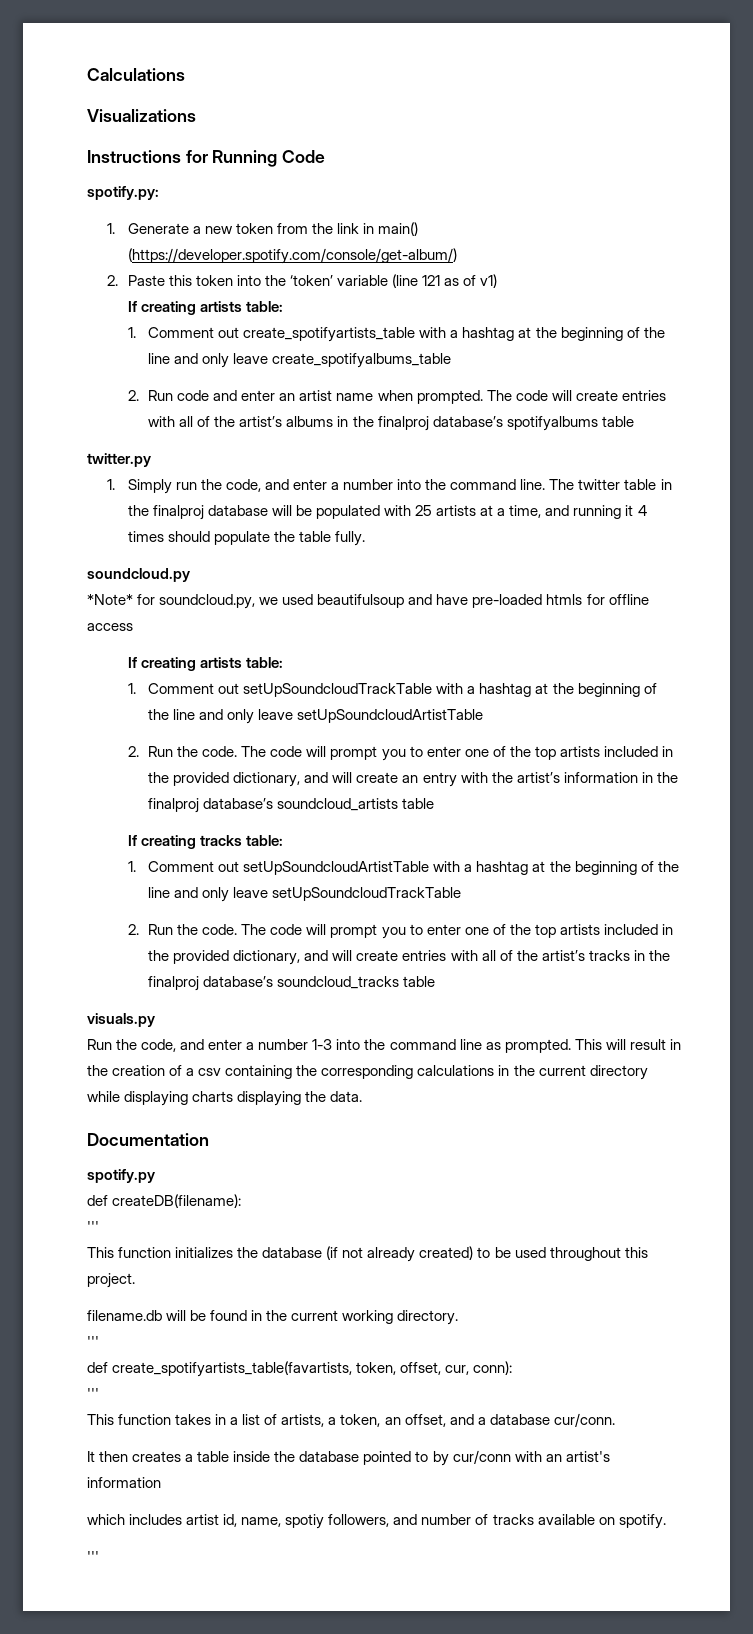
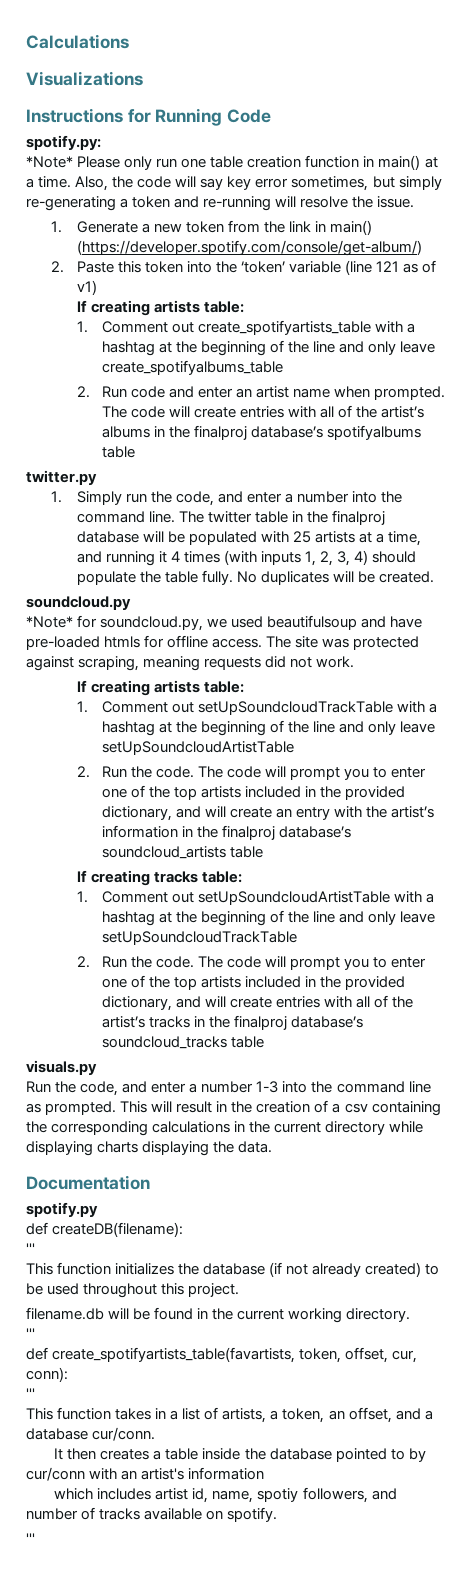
(159, 193) none -> [26,155,438,170] [26,176,442,191] [26,196,415,211] // *Note* Please only run one table creation function in main() at a time. Also, the code will say key error sometimes, but simply re-generating a token and re-running will resolve the issue.
(164, 536) none -> [223,550,369,566] (with inputs 1, 2, 3, 4)
(366, 538) none -> [236,571,435,585] No duplicates will be created.
[87,623,133,631] access -> [212,636,420,650] [26,656,355,671] access. The site was protected against scraping, meaning requests did not work.

